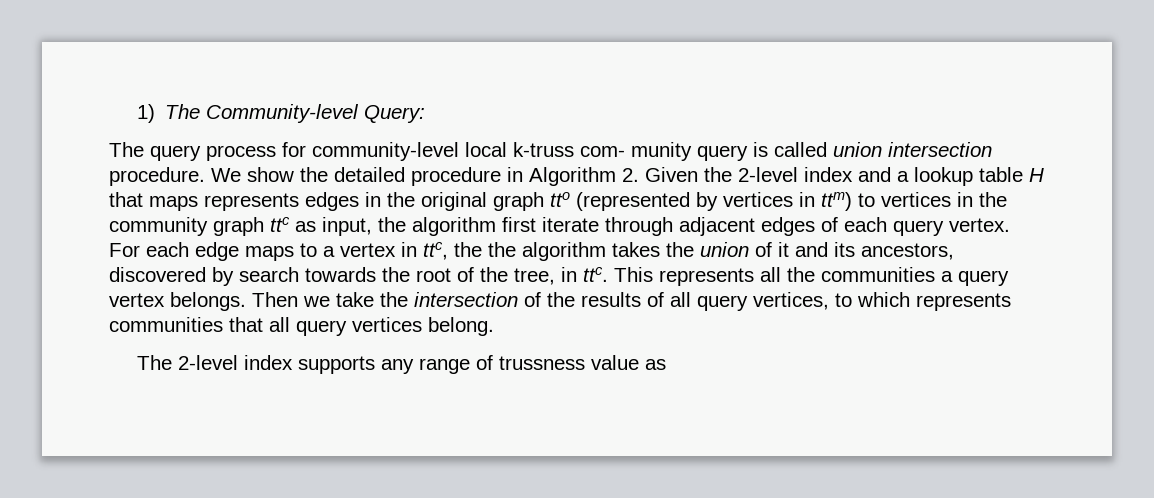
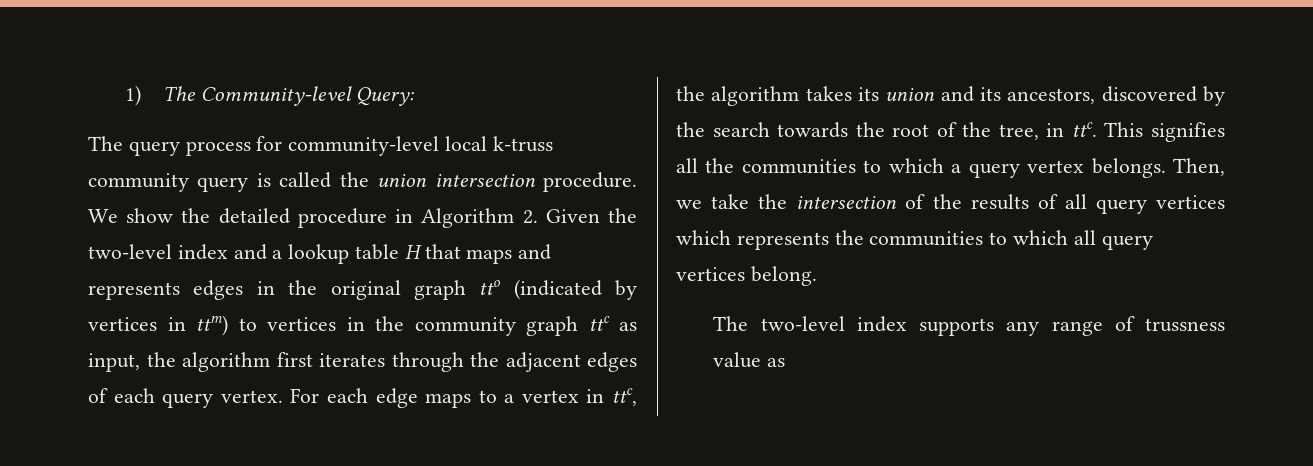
[580,142,692,161] com- munity -> [88,173,189,192] community
(827, 149) none -> [339,172,369,187] the
[738,167,798,182] 2-level -> [88,244,172,259] two-level
(198, 203) none -> [518,244,552,260] and
[576,192,690,211] (represented -> [513,279,602,300] (indicated
[542,217,673,236] iterate through -> [319,352,499,372] iterates through the
[488,242,516,257] the -> (705, 93) none
[666,242,789,257] the union of it -> [858,87,936,101] its union
(234, 276) none -> [676,122,705,137] the
[659,268,754,286] represents -> [1151,122,1225,142] signifies
(935, 274) none -> [863,158,944,173] to which
[252,292,298,307] Then -> [1173,158,1225,176] Then,
[753,292,1011,311] [109,317,263,332] vertices, to which represents communities that -> [1156,195,1225,209] [676,230,1069,250] vertices which represents the communities to which
[178,355,239,370] 2-level -> [760,316,845,331] two-level

